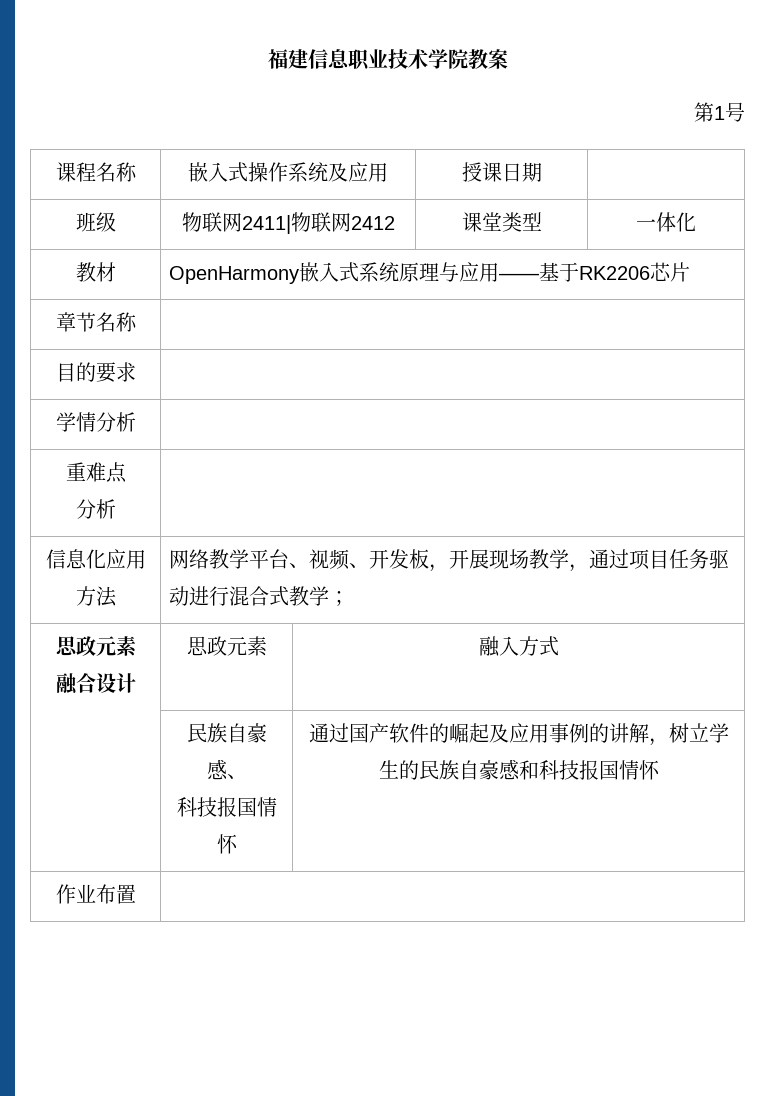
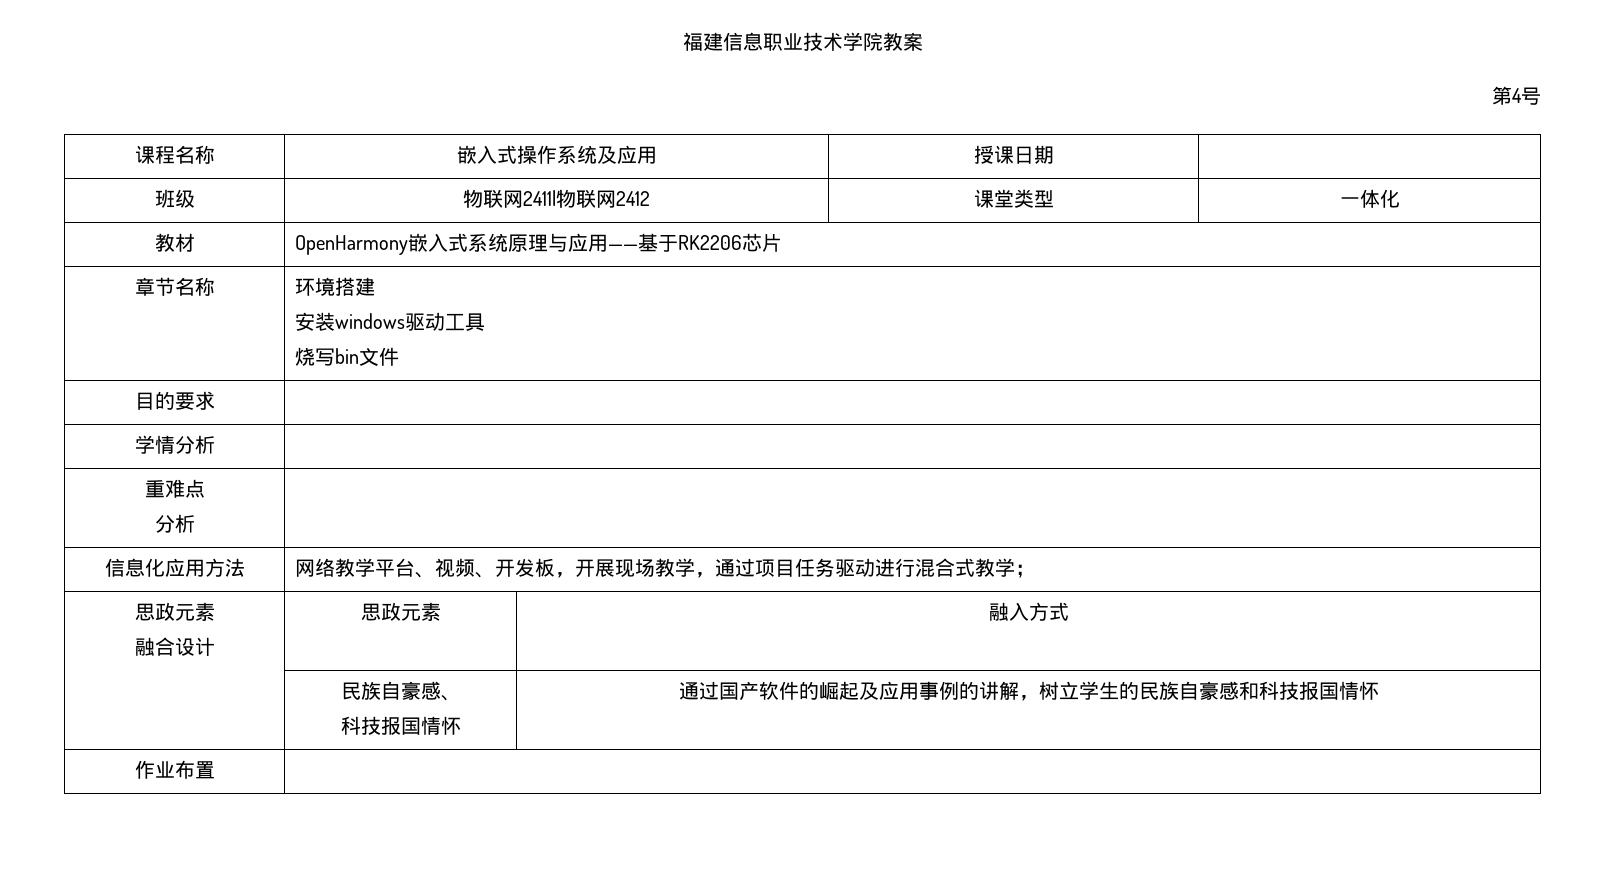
[714,106,725,120] 1 -> [1512,88,1522,103] 4
(137, 322) none -> [295,277,376,296] [295,312,486,331] [295,347,400,366] 环境搭建 // 安装windows驱动工具 // 烧写bin文件

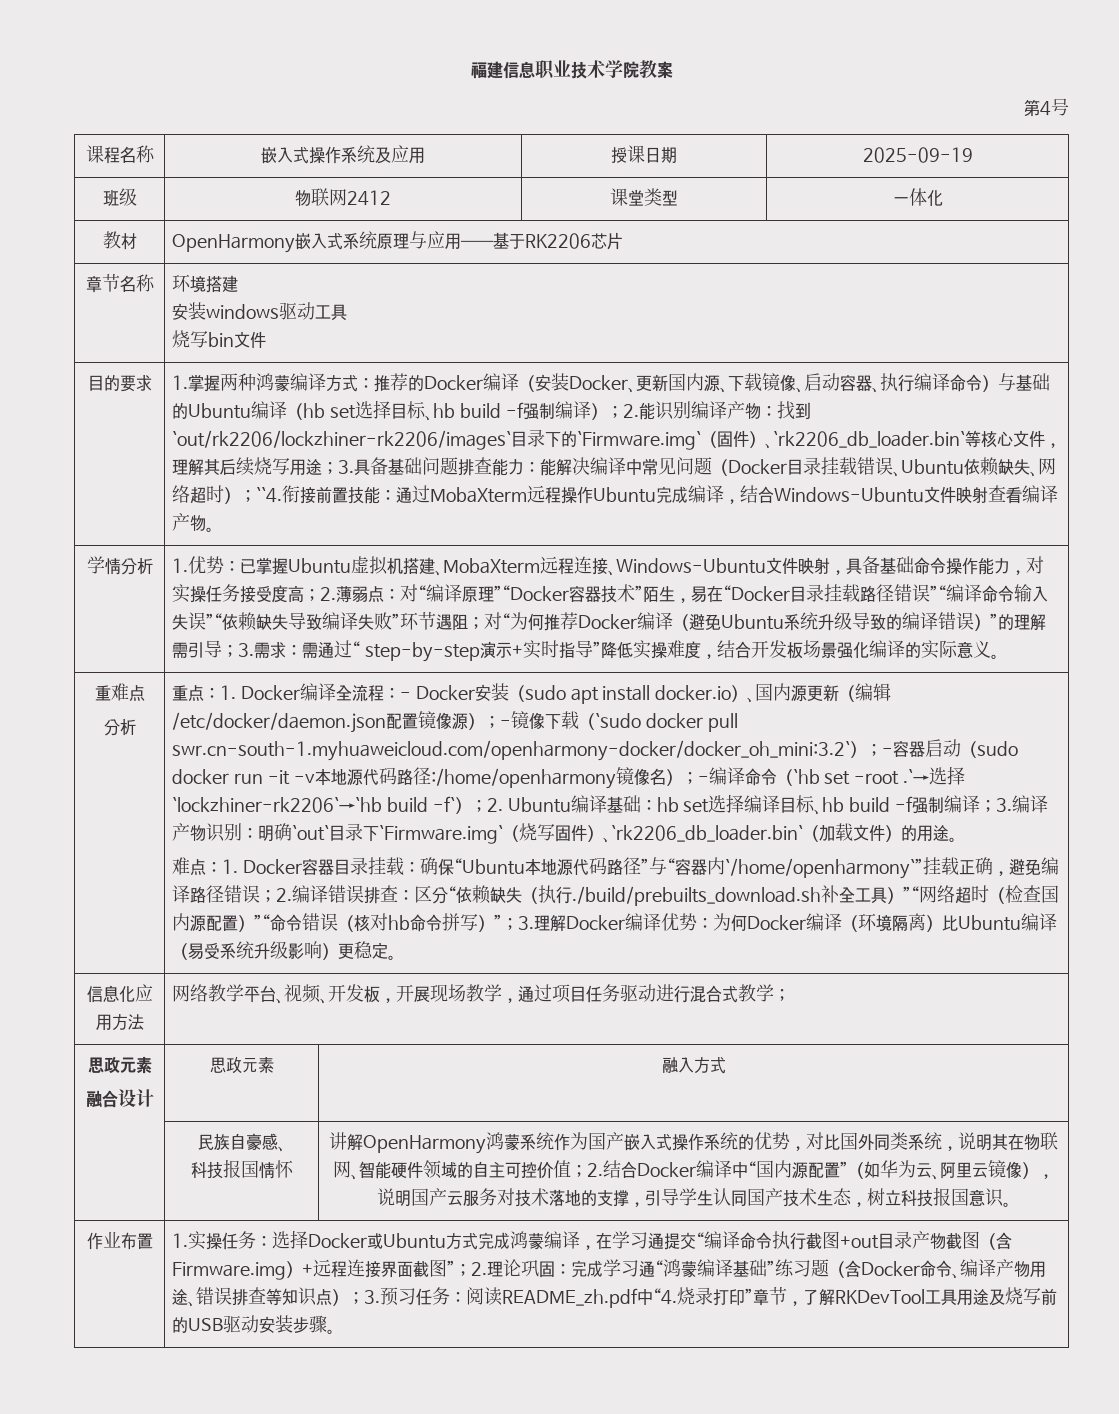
(1054, 154) none -> [862,147,973,163] 2025-09-19
[523,189,616,208] 2411|物联网 -> (347, 197) none
[134,435,215,454] [144,479,205,498] [154,514,195,533] // 学情分析 | // 重难点 // 分析 | -> [171,373,1050,393] [171,400,811,421] [171,429,1061,450] [171,457,1056,477] [171,485,1058,504] [171,513,214,532] [86,556,153,575] [171,556,1044,576] [171,584,1048,603] [171,612,1046,631] [171,640,999,662] [94,683,145,701] [103,718,136,736] [171,683,892,704] [171,711,738,733] [171,739,1018,761] [171,766,966,789] [171,794,1049,815] [171,823,957,844] [171,857,1059,879] [171,885,1059,906] [171,913,1057,932] [171,941,396,960] 1.掌握两种鸿蒙编译方式：推荐的Docker编译（安装Docker、更新国内源、下载镜像、启动容器、执行编译命令）与基础的Ubuntu编译（hb set选择目标、hb build -f强制编译）；2.能识别编译产物：找到`out/rk2206/lockzhiner-rk2206/images`目录下的`Firmware.img`（固件）、`rk2206_db_loader.bin`等核心文件，理解其后续烧写用途；3.具备基础问题排查能力：能解决编译中常见问题（Docker目录挂载错误、Ubuntu依赖缺失、网络超时）；``4.衔接前置技能：通过MobaXterm远程操作Ubuntu完成编译，结合Windows-Ubuntu文件映射查看编译产物。 // 学情分析 | 1.优势：已掌握Ubuntu虚拟机搭建、MobaXterm远程连接、Windows-Ubuntu文件映射，具备基础命令操作能力，对实操任务接受度高；2.薄弱点：对“编译原理”“Docker容器技术”陌生，易在“Docker目录挂载路径错误”“编译命令输入失误”“依赖缺失导致编译失败”环节遇阻；对“为何推荐Docker编译（避免Ubuntu系统升级导致的编译错误）”的理解需引导；3.需求：需通过“ step-by-step演示+实时指导”降低实操难度，结合开发板场景强化编译的实际意义。 // 重难点 // 分析 | 重点：1. Docker编译全流程：- Docker安装（sudo apt install docker.io）、国内源更新（编辑/etc/docker/daemon.json配置镜像源）；-镜像下载（`sudo docker pull swr.cn-south-1.myhuaweicloud.com/openharmony-docker/docker_oh_mini:3.2`）；-容器启动（sudo docker run -it -v本地源代码路径:/home/openharmony镜像名）；-编译命令（`hb set -root .`→选择`lockzhiner-rk2206`→`hb build -f`）；2. Ubuntu编译基础：hb set选择编译目标、hb build -f强制编译；3.编译产物识别：明确`out`目录下`Firmware.img`（烧写固件）、`rk2206_db_loader.bin`（加载文件）的用途。 // 难点：1. Docker容器目录挂载：确保“Ubuntu本地源代码路径”与“容器内`/home/openharmony`”挂载正确，避免编译路径错误；2.编译错误排查：区分“依赖缺失（执行./build/prebuilts_download.sh补全工具）”“网络超时（检查国内源配置）”“命令错误（核对hb命令拼写）”；3.理解Docker编译优势：为何Docker编译（环境隔离）比Ubuntu编译（易受系统升级影响）更稳定。
[678,681,1379,701] 通过国产软件的崛起及应用事例的讲解，树立学生的民族自豪感和科技报国情怀 -> [329,1132,1058,1154] [333,1160,1054,1180] [376,1187,1011,1207] 讲解OpenHarmony鸿蒙系统作为国产嵌入式操作系统的优势，对比国外同类系统，说明其在物联网、智能硬件领域的自主可控价值；2.结合Docker编译中“国内源配置”（如华为云、阿里云镜像），说明国产云服务对技术落地的支撑，引导学生认同国产技术生态，树立科技报国意识。
(215, 770) none -> [171,1230,1012,1250] [171,1259,1046,1280] [171,1287,1057,1308] [171,1315,335,1334] 1.实操任务：选择Docker或Ubuntu方式完成鸿蒙编译，在学习通提交“编译命令执行截图+out目录产物截图（含Firmware.img）+远程连接界面截图”；2.理论巩固：完成学习通“鸿蒙编译基础”练习题（含Docker命令、编译产物用途、错误排查等知识点）；3.预习任务：阅读README_zh.pdf中“4.烧录打印”章节，了解RKDevTool工具用途及烧写前的USB驱动安装步骤。

